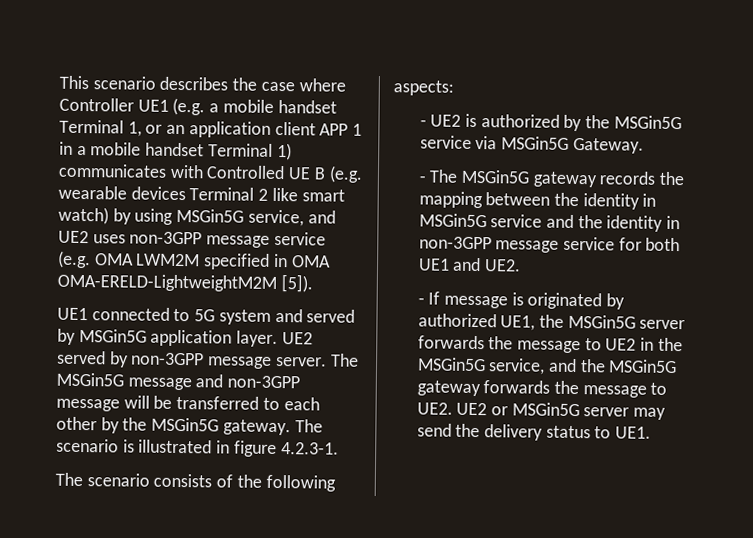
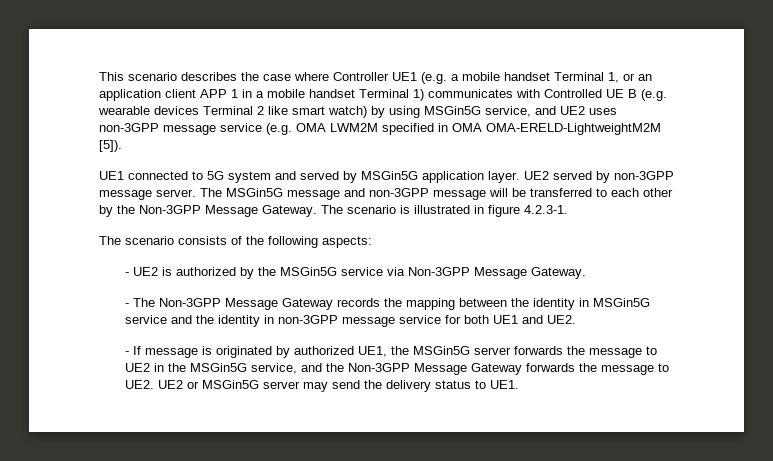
[151,417,291,436] MSGin5G gateway. -> [139,205,317,217] Non-3GPP Message Gateway.
[501,136,570,150] MSGin5G -> [407,267,527,279] Non-3GPP Message
[461,169,597,188] MSGin5G gateway -> [158,298,333,310] Non-3GPP Message Gateway
[608,359,678,374] [416,380,481,397] MSGin5G gateway -> [347,363,522,375] Non-3GPP Message Gateway

